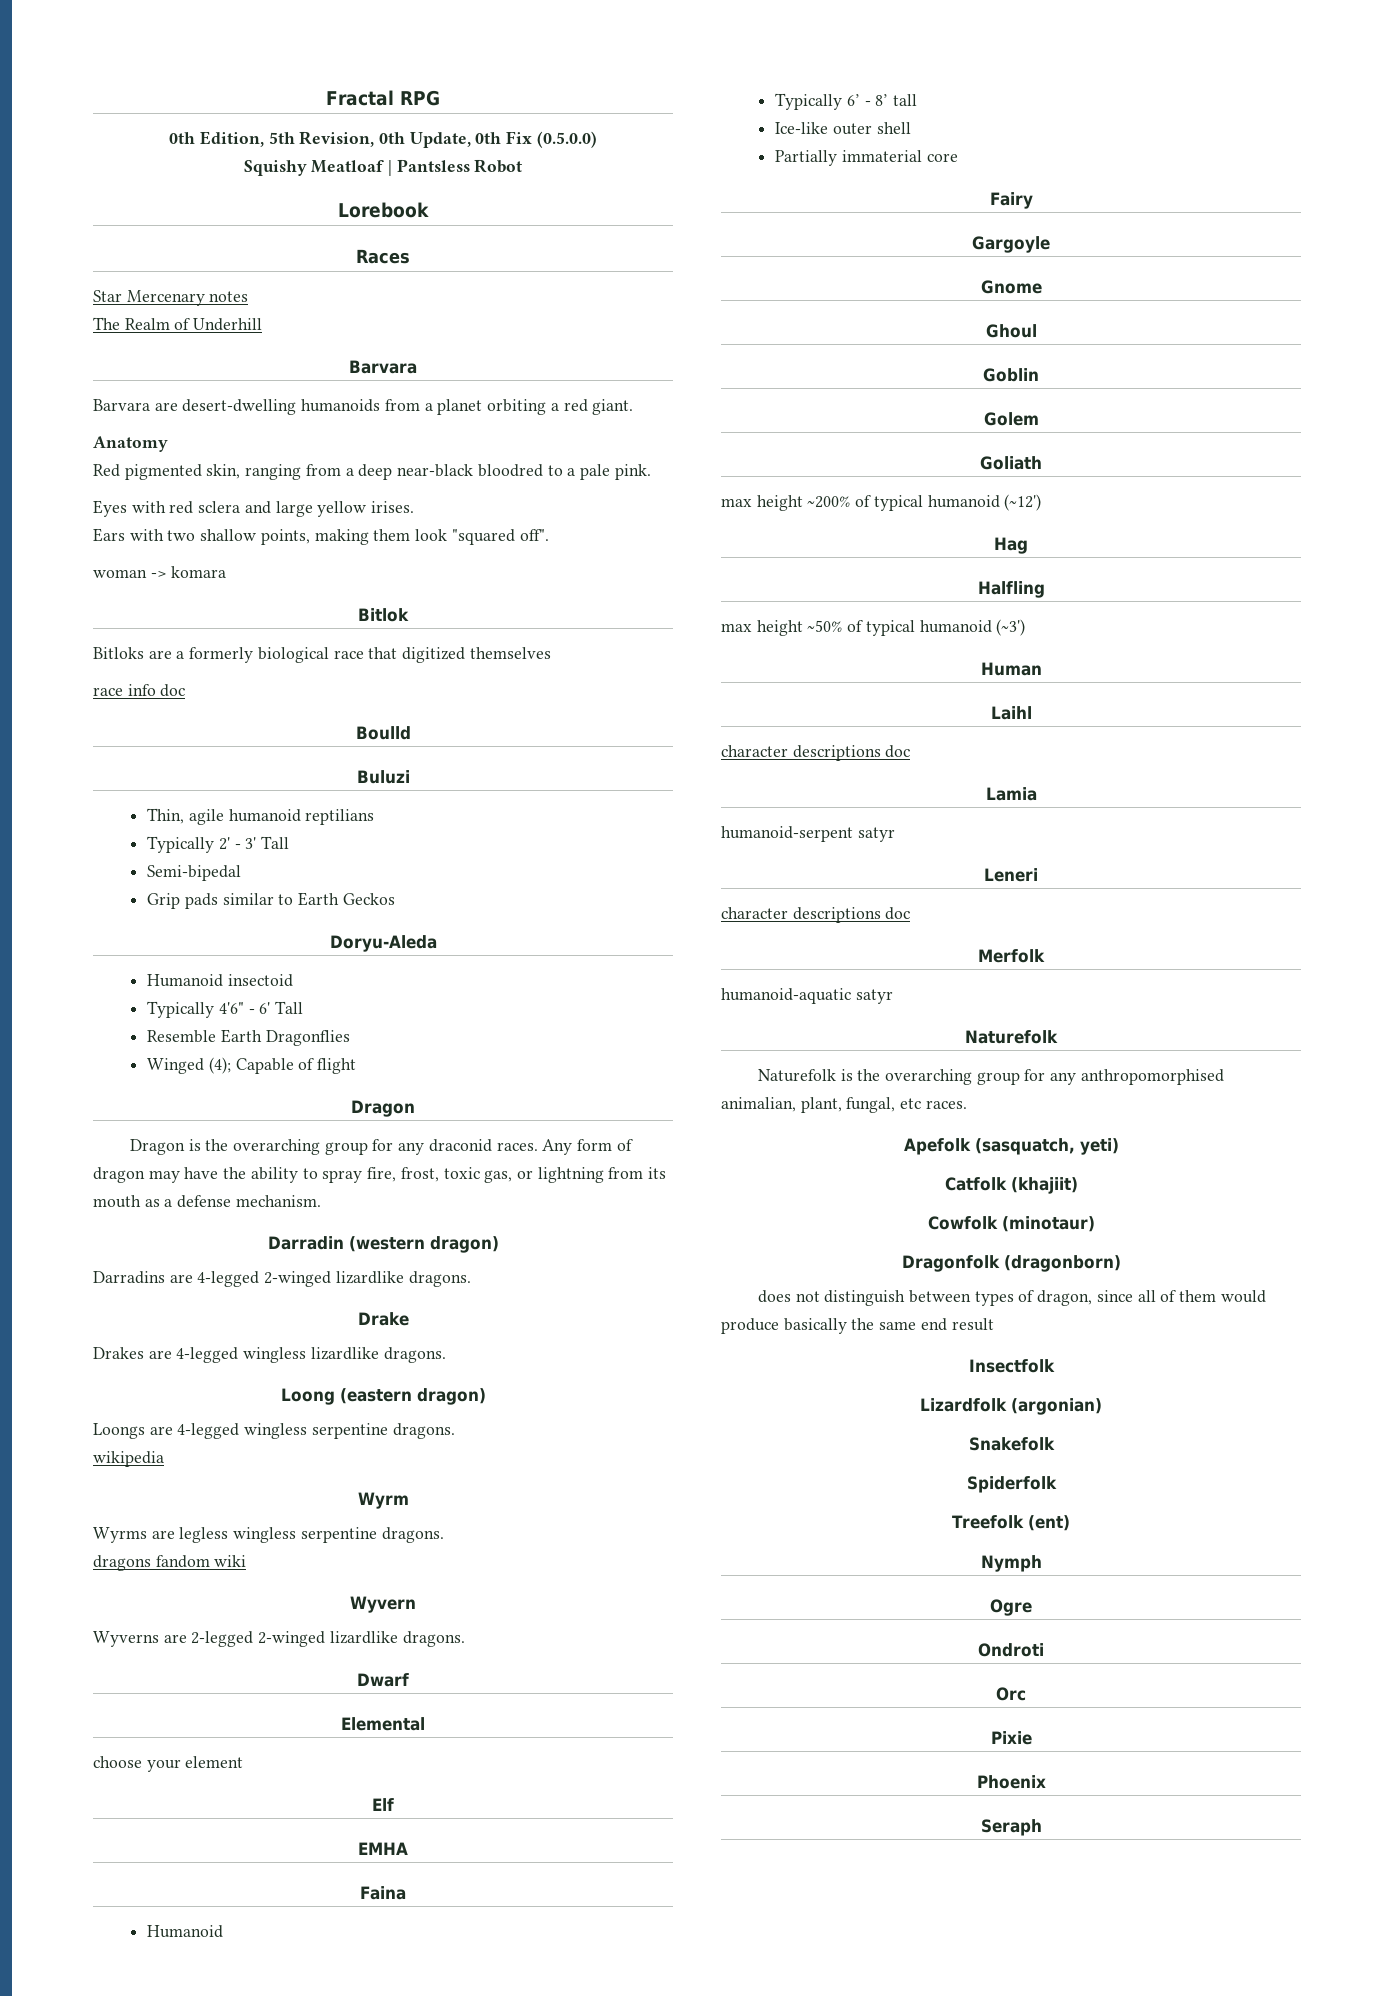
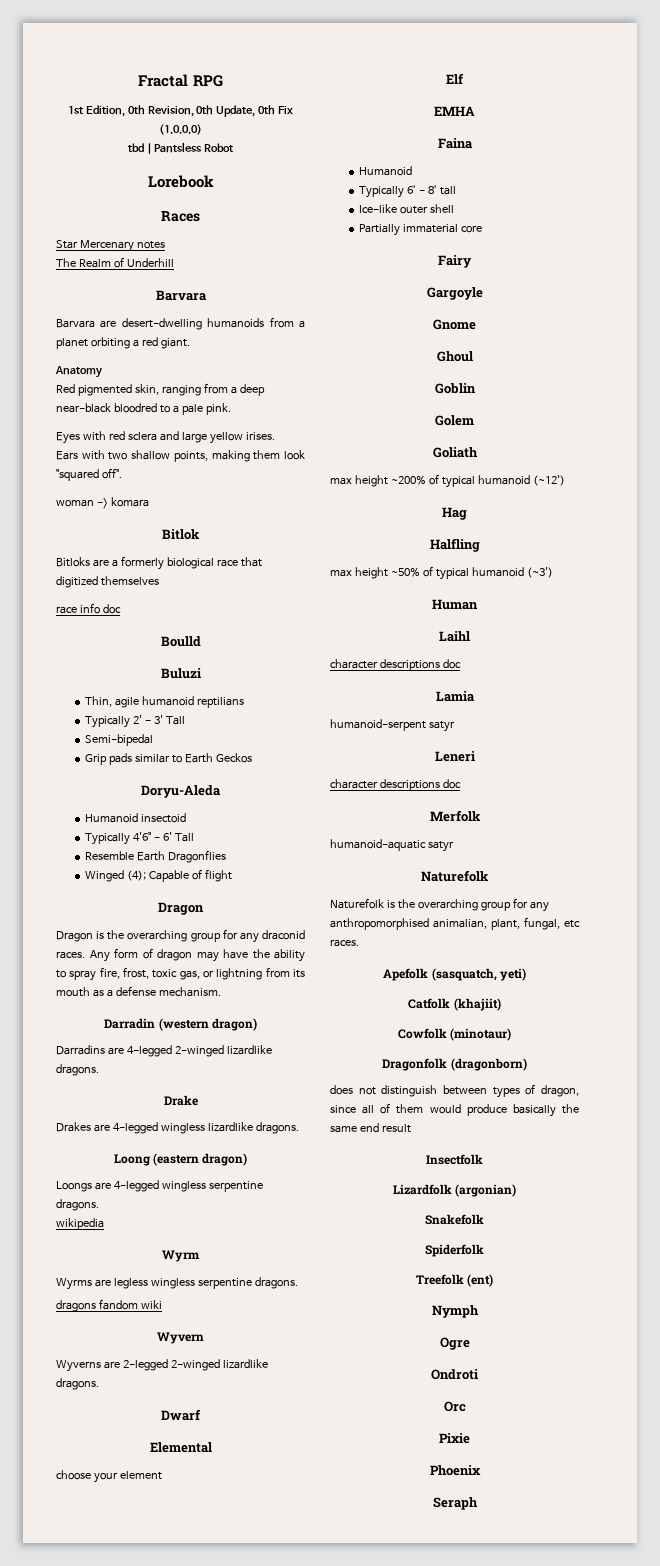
[169,131,295,147] 0th Edition, 5th -> [67,105,145,117] 1st Edition, 0th
[536,131,597,148] [243,160,385,176] (0.5.0.0) // Squishy Meatloaf -> [159,124,202,135] [127,143,144,152] (1.0.0.0) // tbd

